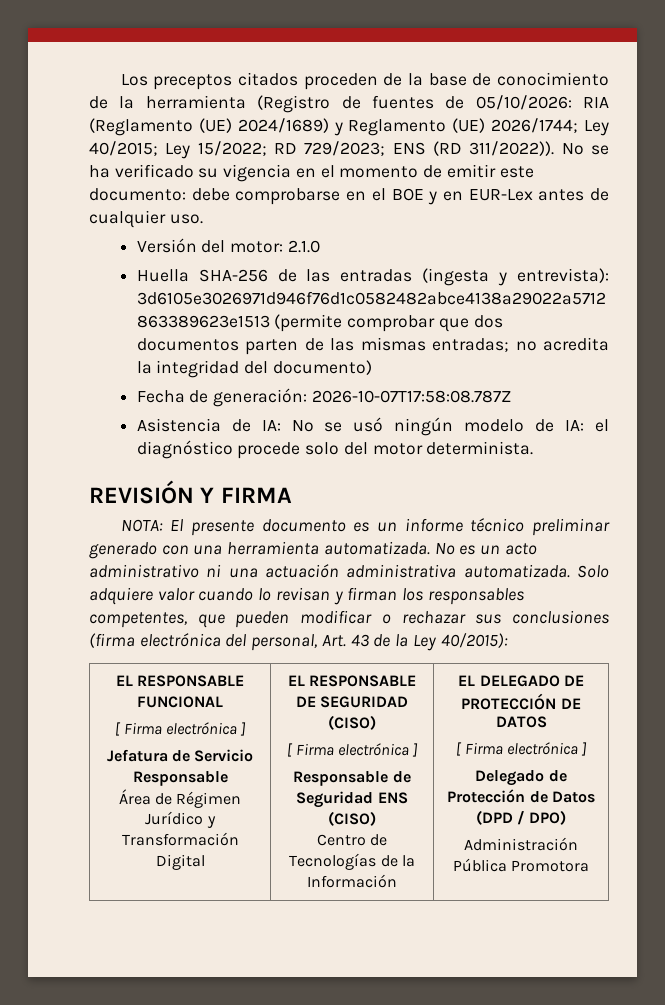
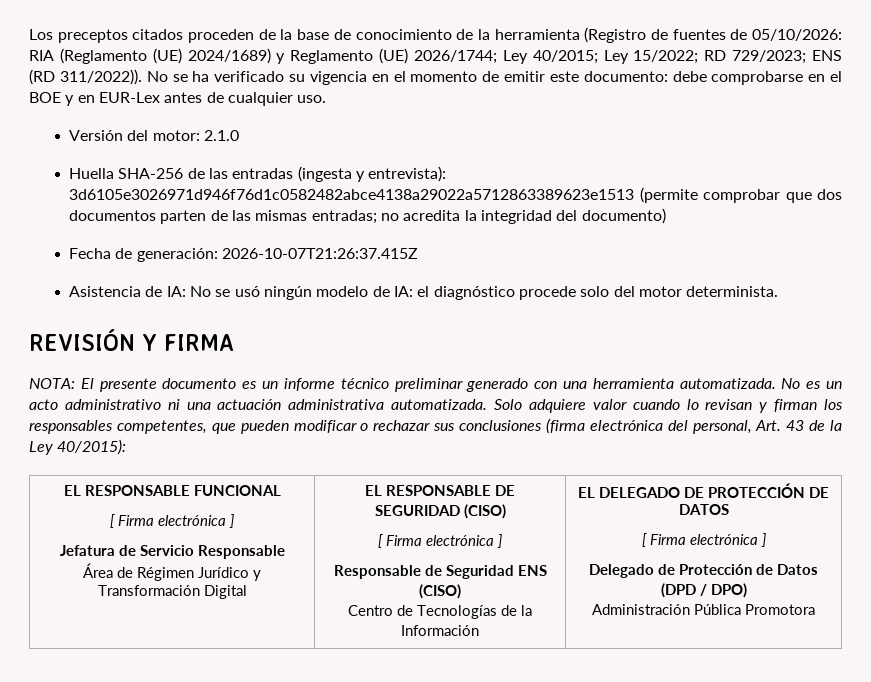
[311,390,511,403] 2026-10-07T17:58:08.787Z -> [222,248,419,259] 2026-10-07T21:26:37.415Z

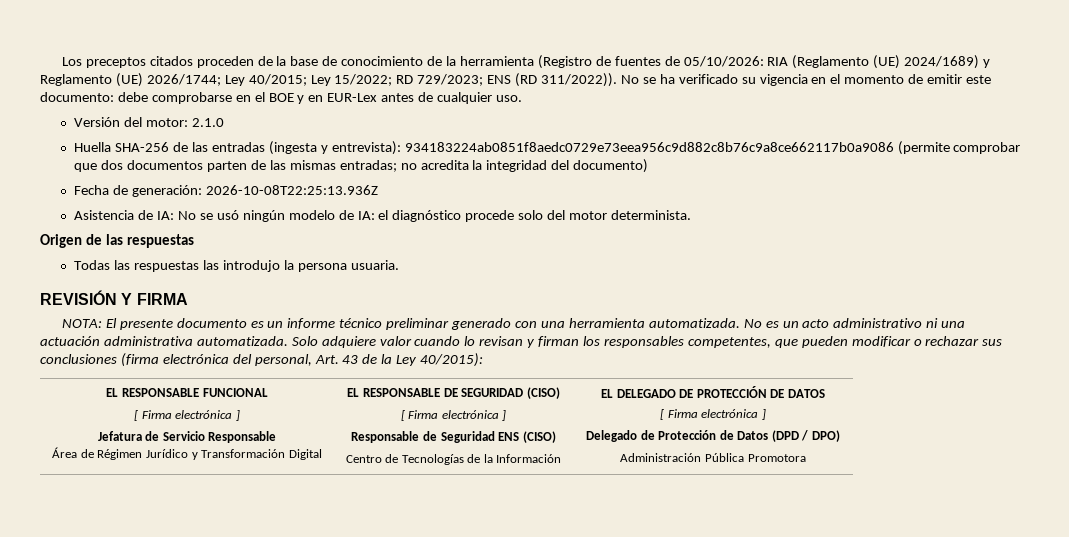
[69,189,635,200] 3d6105e3026971d946f76d1c0582482abce4138a29022a5712863389623e1513 -> [404,142,894,152] 934183224ab0851f8aedc0729e73eea956c9d882c8b76c9a8ce662117b0a9086
[222,248,419,259] 2026-10-07T21:26:37.415Z -> [206,185,379,195] 2026-10-08T22:25:13.936Z
(779, 291) none -> [40,234,194,248] [74,260,399,272] // Origen de las respuestas // Todas las respuestas las introdujo la persona usuaria.

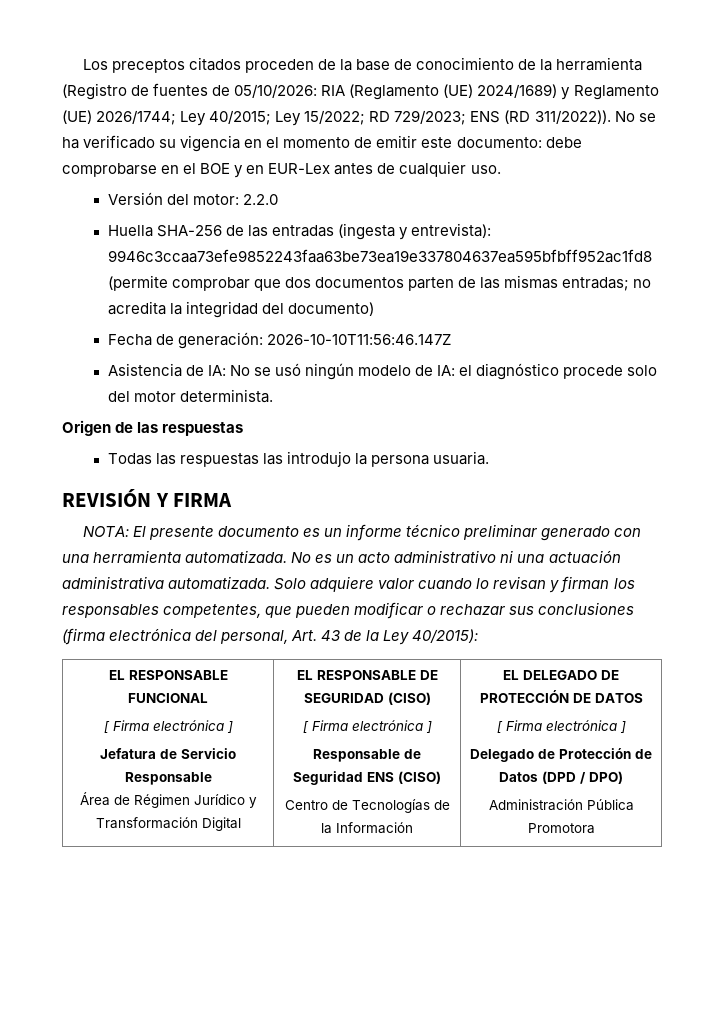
[192,118,225,127] 2.1.0 -> [242,194,278,205] 2.2.0
[404,142,894,152] 934183224ab0851f8aedc0729e73eea956c9d882c8b76c9a8ce662117b0a9086 -> [107,249,652,263] 9946c3ccaa73efe9852243faa63be73ea19e337804637ea595bfbff952ac1fd8
[206,185,379,195] 2026-10-08T22:25:13.936Z -> [266,334,451,345] 2026-10-10T11:56:46.147Z

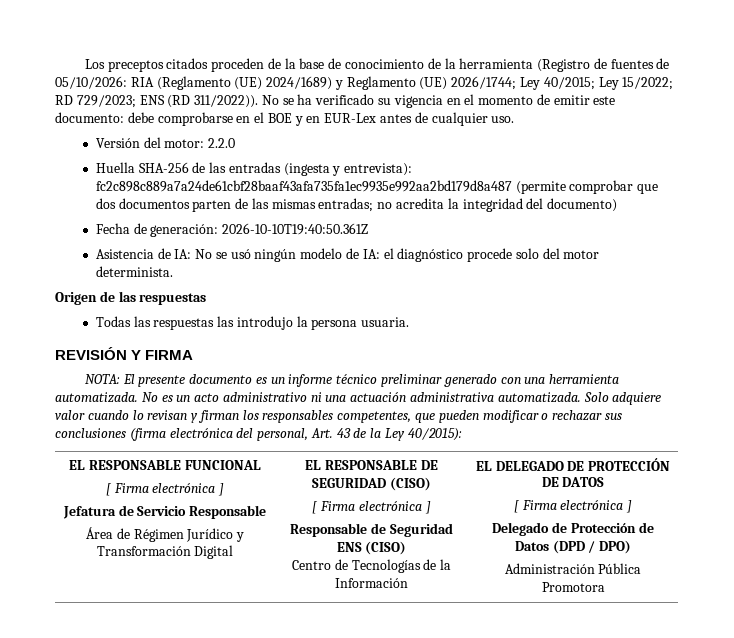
[107,249,652,263] 9946c3ccaa73efe9852243faa63be73ea19e337804637ea595bfbff952ac1fd8 -> [95,180,512,192] fc2c898c889a7a24de61cbf28baaf43afa735fa1ec9935e992aa2bd179d8a487
[266,334,451,345] 2026-10-10T11:56:46.147Z -> [222,223,369,235] 2026-10-10T19:40:50.361Z

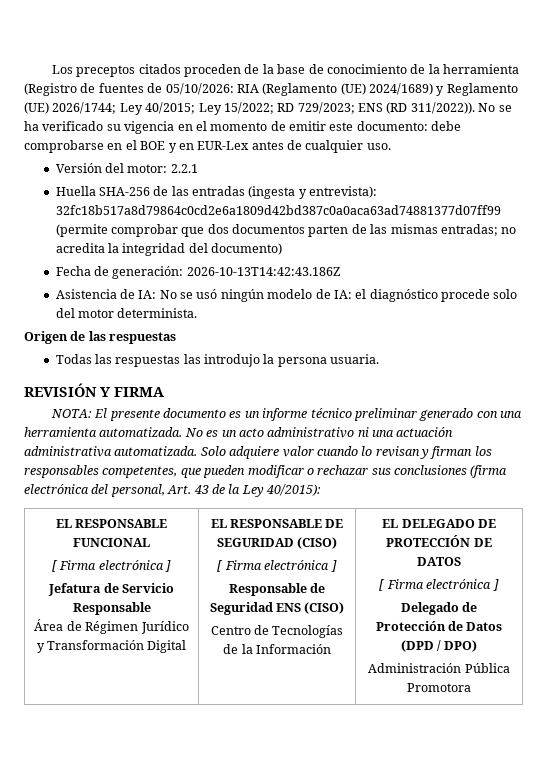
[208,138,236,148] 2.2.0 -> [170,164,198,173] 2.2.1
[95,180,512,192] fc2c898c889a7a24de61cbf28baaf43afa735fa1ec9935e992aa2bd179d8a487 -> [55,205,501,215] 32fc18b517a8d79864c0cd2e6a1809d42bd387c0a0aca63ad74881377d07ff99
[222,223,369,235] 2026-10-10T19:40:50.361Z -> [186,267,340,276] 2026-10-13T14:42:43.186Z

